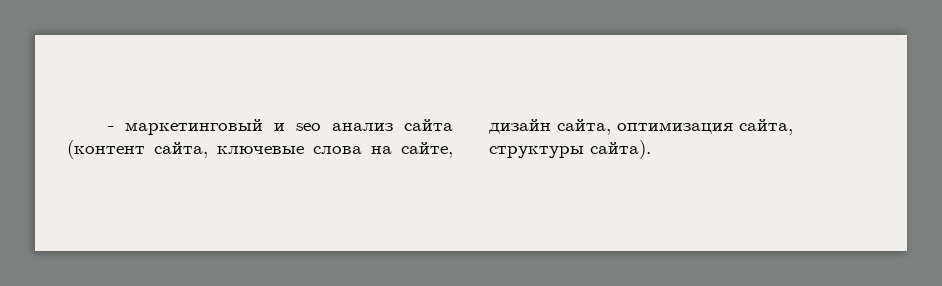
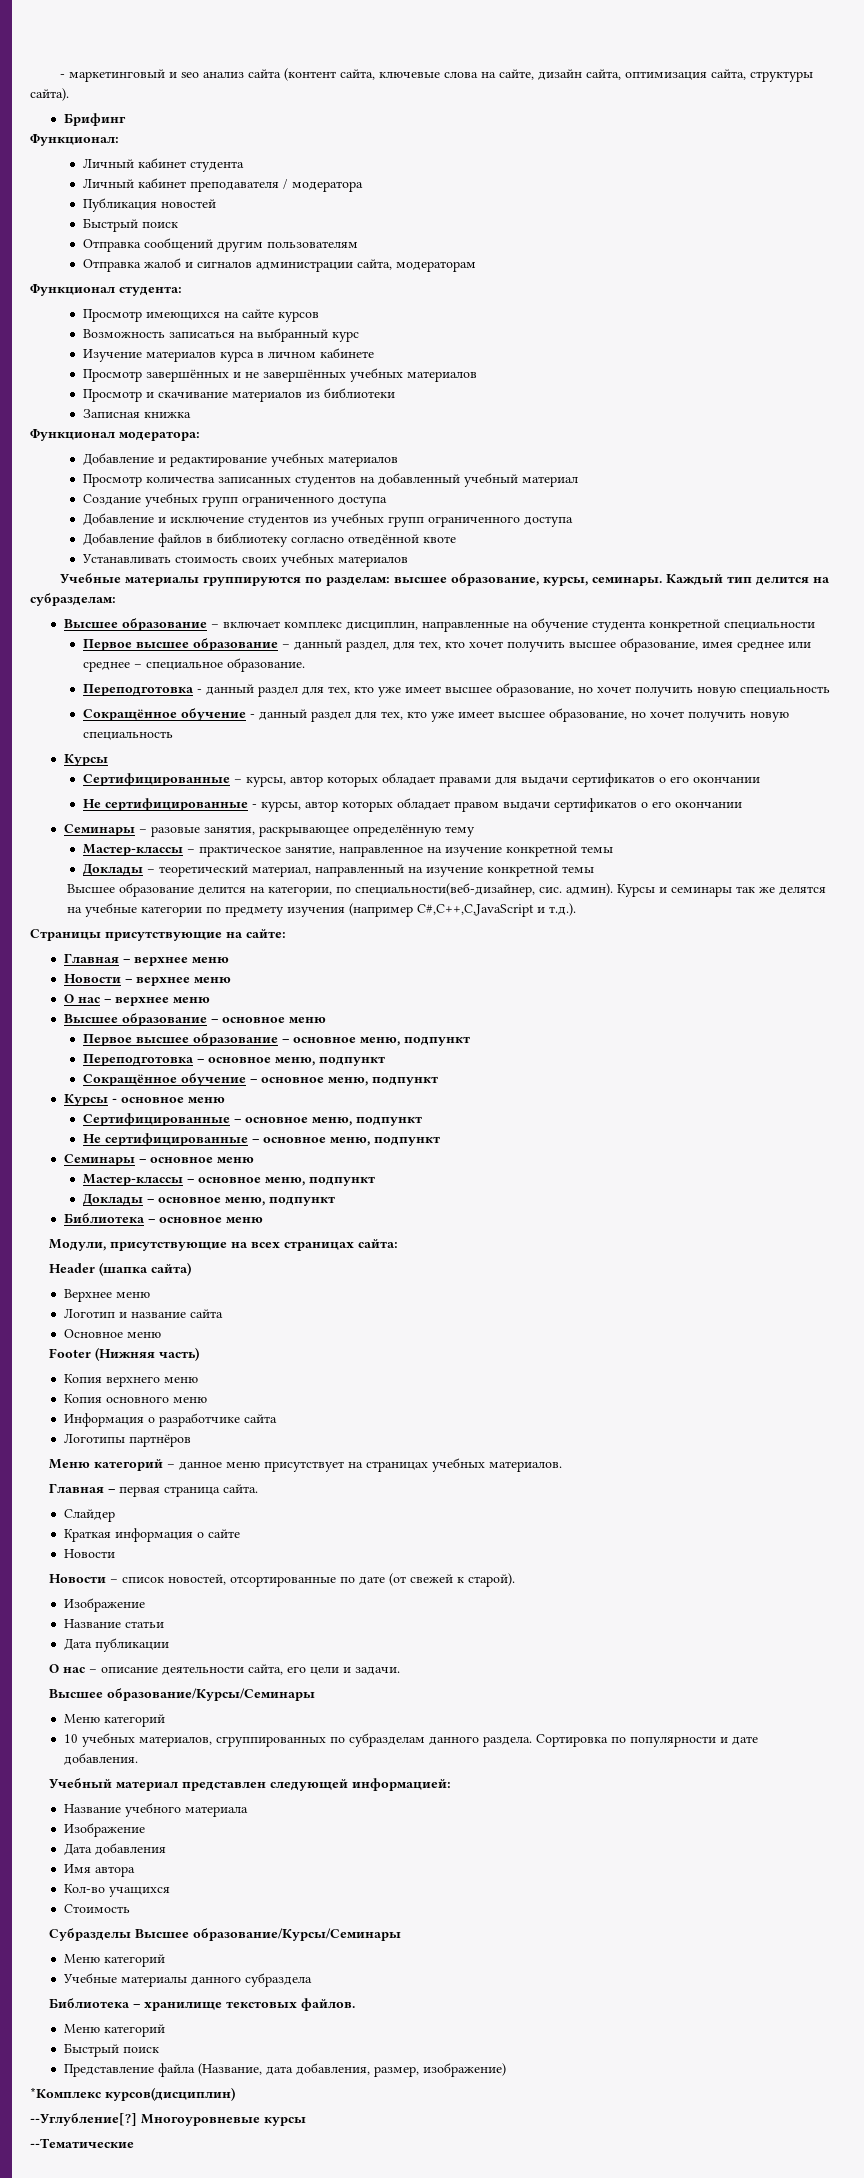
(651, 149) none -> [63,113,126,126] [30,134,119,146] [82,158,244,172] [82,178,363,192] [82,198,216,212] [82,218,178,232] [82,238,358,252] [82,258,476,272] [30,284,182,296] [82,309,319,322] [82,328,359,342] [82,348,374,362] [82,368,477,382] [82,388,395,402] [82,409,191,418] [30,429,200,441] [82,453,398,467] [82,473,578,487] [82,493,387,507] [82,513,573,527] [82,533,456,547] [81,553,408,567] [59,573,830,586] [30,593,116,606] [63,618,815,632] [82,638,811,652] [82,658,305,672] [82,683,830,697] [82,708,789,722] [82,731,173,740] [63,754,108,766] [82,773,760,787] [82,798,742,812] [63,824,475,837] [82,844,613,857] [82,864,594,877] [67,883,827,897] [67,903,577,917] [30,928,286,941] [63,953,229,966] [63,974,231,986] [63,994,210,1006] [63,1013,326,1026] [82,1033,470,1046] [82,1054,385,1066] [82,1073,438,1086] [63,1094,225,1106] [82,1113,422,1126] [82,1133,440,1146] [63,1154,254,1166] [82,1174,375,1186] [82,1194,335,1206] [63,1213,263,1223] [48,1238,398,1251] [48,1262,191,1276] [63,1289,150,1302] [63,1308,223,1318] [63,1329,161,1338] [48,1347,199,1361] [63,1374,198,1387] [63,1394,207,1403] [63,1413,277,1427] [63,1433,191,1447] [48,1458,562,1472] [48,1483,258,1497] [63,1509,115,1522] [63,1528,240,1542] [63,1549,115,1558] [48,1573,515,1587] [63,1598,145,1612] [63,1619,164,1628] [63,1638,169,1652] [48,1664,400,1675] [48,1688,315,1701] [63,1714,165,1727] [63,1733,758,1747] [63,1753,138,1765] [48,1778,451,1791] [63,1803,248,1817] [63,1823,145,1837] [63,1843,166,1856] [63,1864,135,1877] [63,1884,170,1897] [63,1904,130,1913] [48,1928,401,1941] [63,1954,165,1967] [62,1973,312,1987] [48,1998,355,2011] [63,2024,165,2037] [63,2043,159,2057] [63,2063,506,2077] [30,2087,235,2101] [30,2113,306,2126] [30,2138,134,2148] // Брифинг // Функционал: // Личный кабинет студента // Личный кабинет преподавателя / модератора // Публикация новостей // Быстрый поиск // Отправка сообщений другим пользователям // Отправка жалоб и сигналов администрации сайта, модераторам // Функционал студента: // Просмотр имеющихся на сайте курсов // Возможность записаться на выбранный курс // Изучение материалов курса в личном кабинете // Просмотр завершённых и не завершённых учебных материалов // Просмотр и скачивание материалов из библиотеки // Записная книжка // Функционал модератора: // Добавление и редактирование учебных материалов // Просмотр количества записанных студентов на добавленный учебный материал // Создание учебных групп ограниченного доступа // Добавление и исключение студентов из учебных групп ограниченного доступа // Добавление файлов в библиотеку согласно отведённой квоте // Устанавливать стоимость своих учебных материалов // Учебные материалы группируются по разделам: высшее образование, курсы, семинары. Каждый тип делится на субразделам: // Высшее образование – включает комплекс дисциплин, направленные на обучение студента конкретной специальности // Первое высшее образование – данный раздел, для тех, кто хочет получить высшее образование, имея среднее или среднее – специальное образование. // Переподготовка - данный раздел для тех, кто уже имеет высшее образование, но хочет получить новую специальность // Сокращённое обучение - данный раздел для тех, кто уже имеет высшее образование, но хочет получить новую специальность // Курсы // Сертифицированные – курсы, автор которых обладает правами для выдачи сертификатов о его окончании // Не сертифицированные - курсы, автор которых обладает правом выдачи сертификатов о его окончании // Семинары – разовые занятия, раскрывающее определённую тему // Мастер-классы – практическое занятие, направленное на изучение конкретной темы // Доклады – теоретический материал, направленный на изучение конкретной темы // Высшее образование делится на категории, по специальности(веб-дизайнер, сис. админ). Курсы и семинары так же делятся на учебные категории по предмету изучения (например С#,C++,C,JavaScript и т.д.). // Страницы присутствующие на сайте: // Главная – верхнее меню // Новости – верхнее меню // О нас – верхнее меню // Высшее образование – основное меню // Первое высшее образование – основное меню, подпункт // Переподготовка – основное меню, подпункт // Сокращённое обучение – основное меню, подпункт // Курсы - основное меню // Сертифицированные – основное меню, подпункт // Не сертифицированные – основное меню, подпункт // Семинары – основное меню // Мастер-классы – основное меню, подпункт // Доклады – основное меню, подпункт // Библиотека – основное меню // Модули, присутствующие на всех страницах сайта: // Header (шапка сайта) // Верхнее меню // Логотип и название сайта // Основное меню // Footer (Нижняя часть) // Копия верхнего меню // Копия основного меню // Информация о разработчике сайта // Логотипы партнёров // Меню категорий – данное меню присутствует на страницах учебных материалов. // Главная – первая страница сайта. // Слайдер // Краткая информация о сайте // Новости // Новости – список новостей, отсортированные по дате (от свежей к старой). // Изображение // Название статьи // Дата публикации // О нас – описание деятельности сайта, его цели и задачи. // Высшее образование/Курсы/Семинары // Меню категорий // 10 учебных материалов, сгруппированных по субразделам данного раздела. Сортировка по популярности и дате добавления. // Учебный материал представлен следующей информацией: // Название учебного материала // Изображение // Дата добавления // Имя автора // Кол-во учащихся // Стоимость // Субразделы Высшее образование/Курсы/Семинары // Меню категорий // Учебные материалы данного субраздела // Библиотека – хранилище текстовых файлов. // Меню категорий // Быстрый поиск // Представление файла (Название, дата добавления, размер, изображение) // *Комплекс курсов(дисциплин) // --Углубление[?] Многоуровневые курсы // --Тематические

